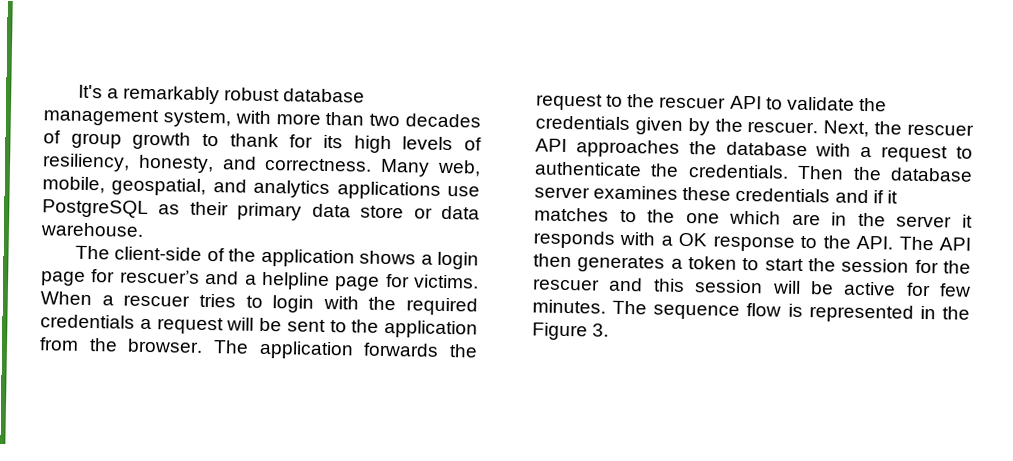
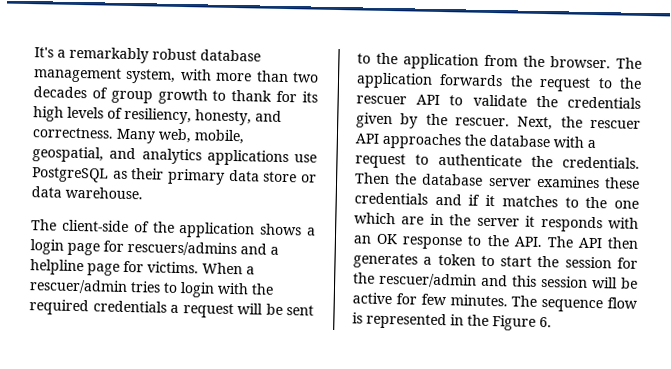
[119,269,200,284] rescuer’s -> [127,240,237,257] rescuers/admins
[123,294,191,307] rescuer -> [29,279,128,294] rescuer/admin
[660,235,673,246] a -> [353,235,372,244] an
[533,278,600,291] rescuer -> [379,272,477,288] rescuer/admin
[592,323,610,337] 3. -> [539,316,552,328] 6.

